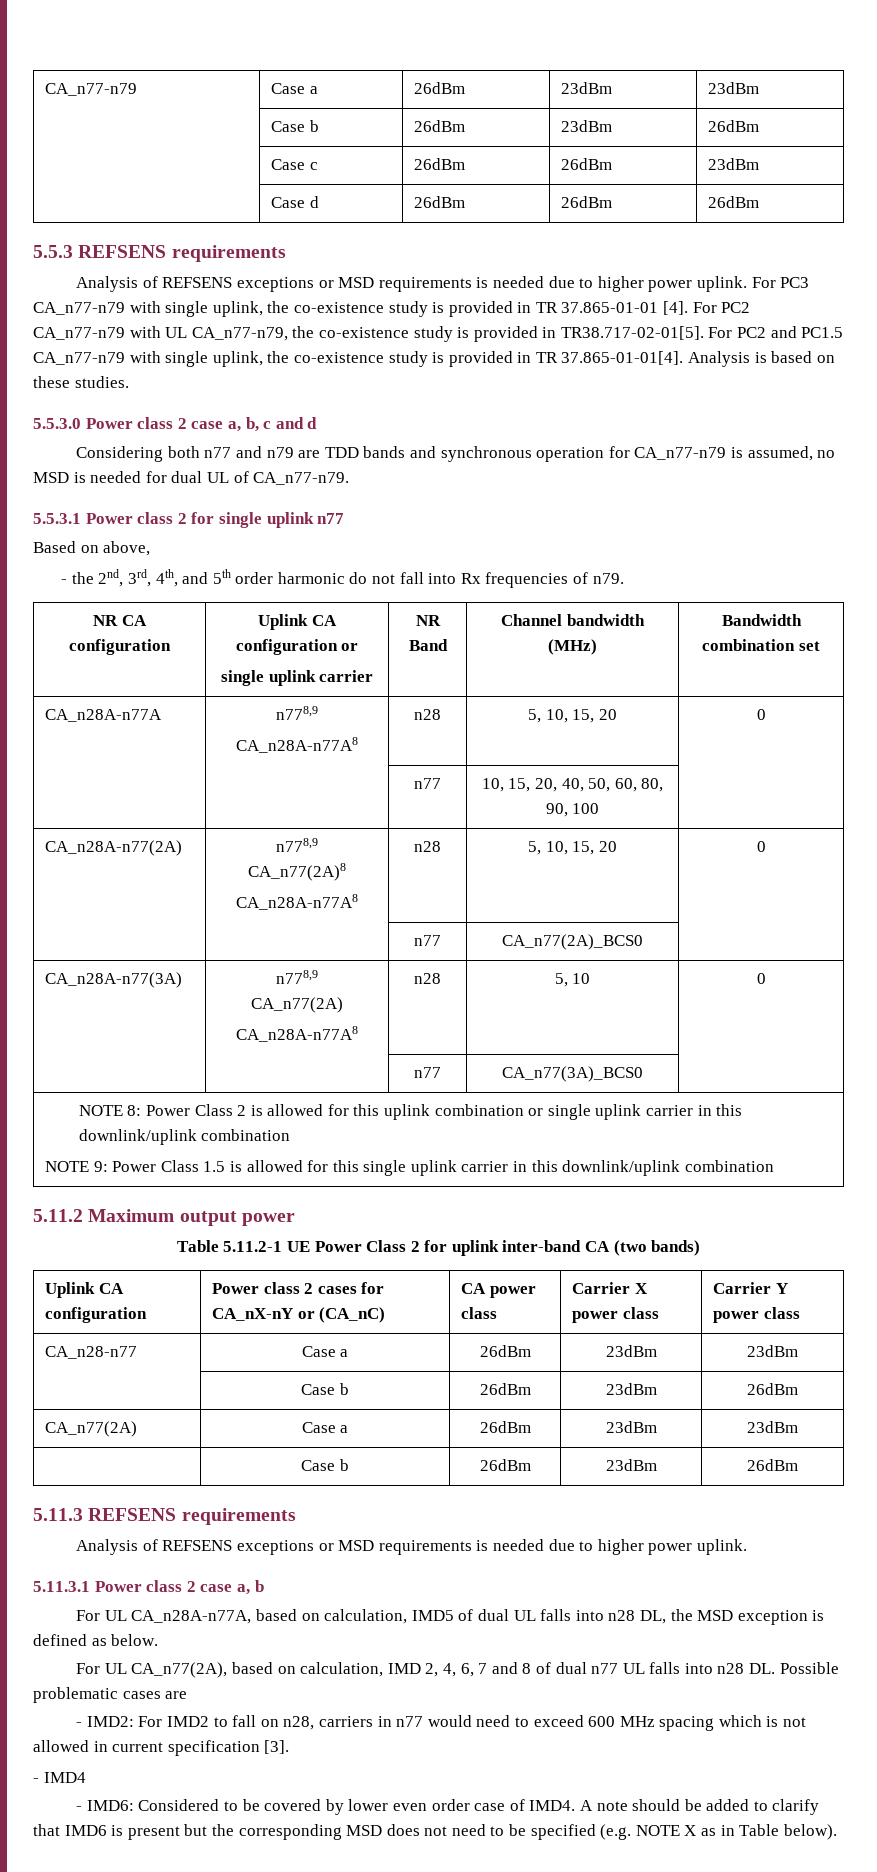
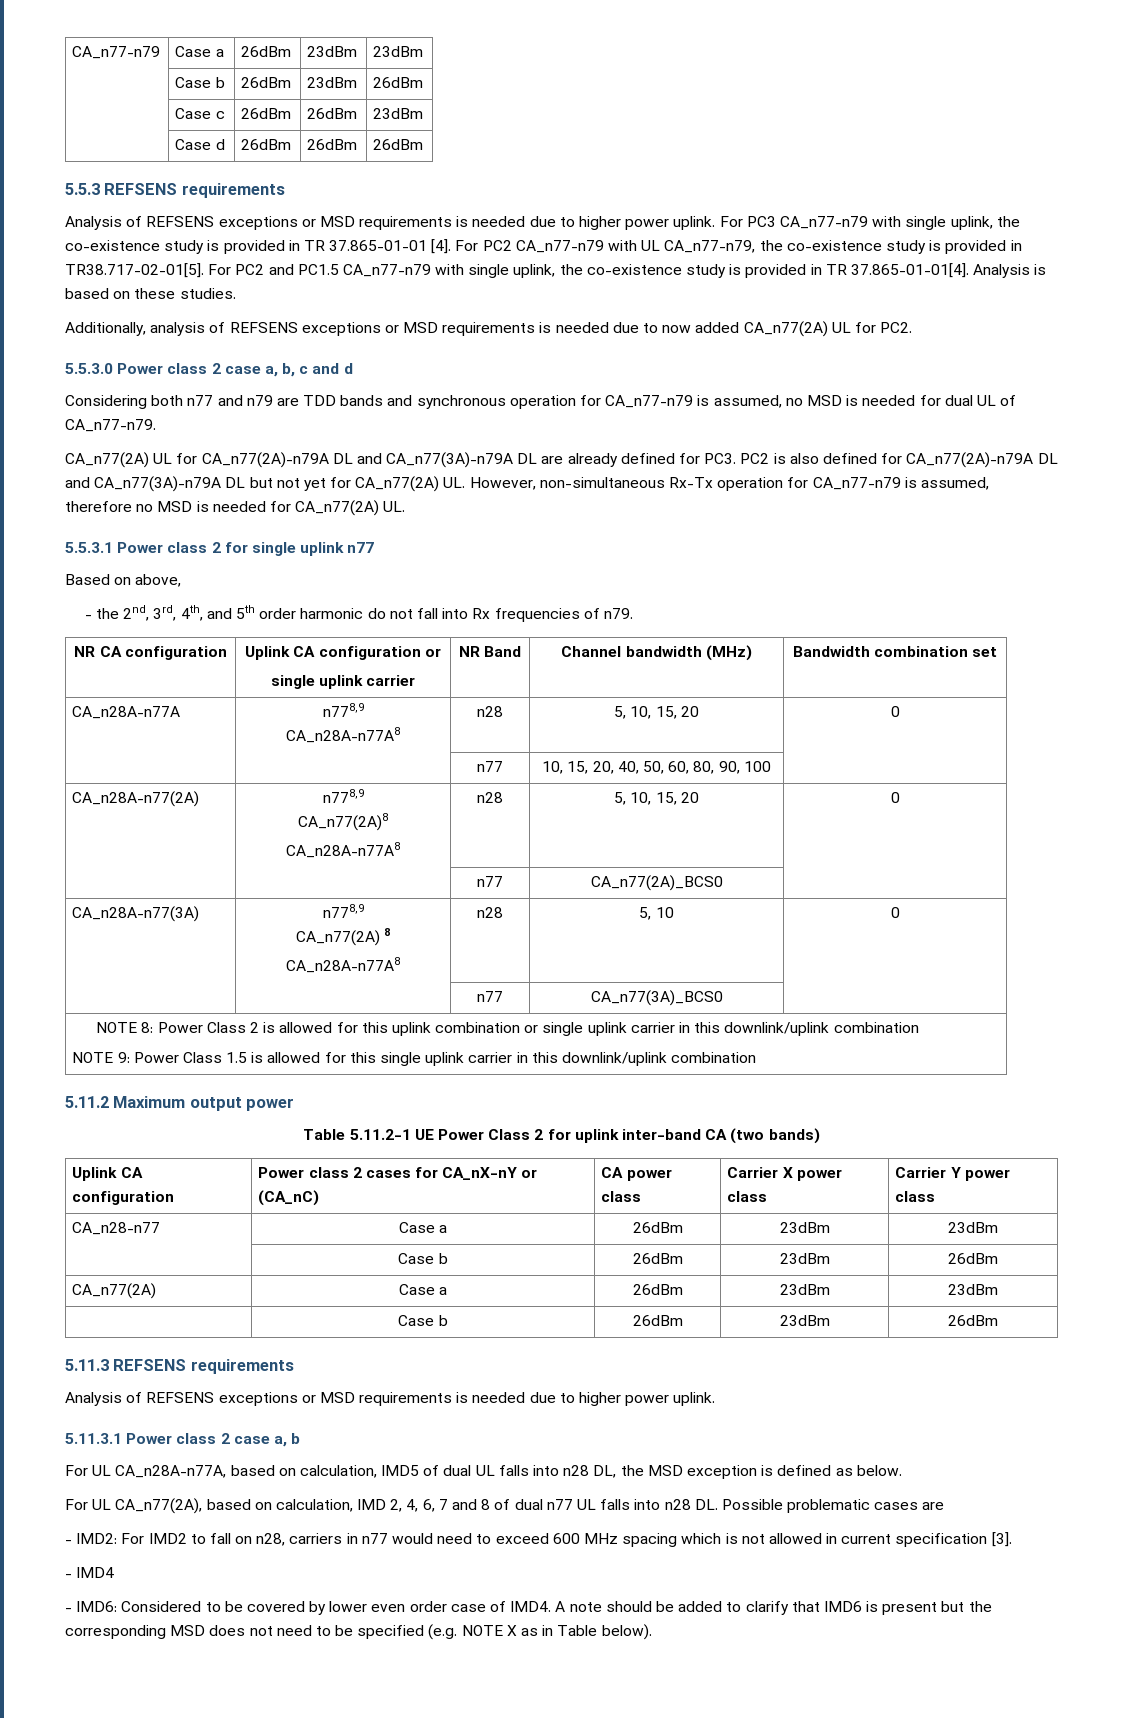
(129, 382) none -> [65,321,913,337] // Additionally, analysis of REFSENS exceptions or MSD requirements is needed due to now added CA_n77(2A) UL for PC2.
(350, 478) none -> [65,452,1058,468] [65,476,989,492] [65,500,406,516] // CA_n77(2A) UL for CA_n77(2A)-n79A DL and CA_n77(3A)-n79A DL are already defined for PC3. PC2 is also defined for CA_n77(2A)-n79A DL and CA_n77(3A)-n79A DL but not yet for CA_n77(2A) UL. However, non-simultaneous Rx-Tx operation for CA_n77-n79 is assumed, therefore no MSD is needed for CA_n77(2A) UL.
(343, 1005) none -> [384,928,391,936] 8

